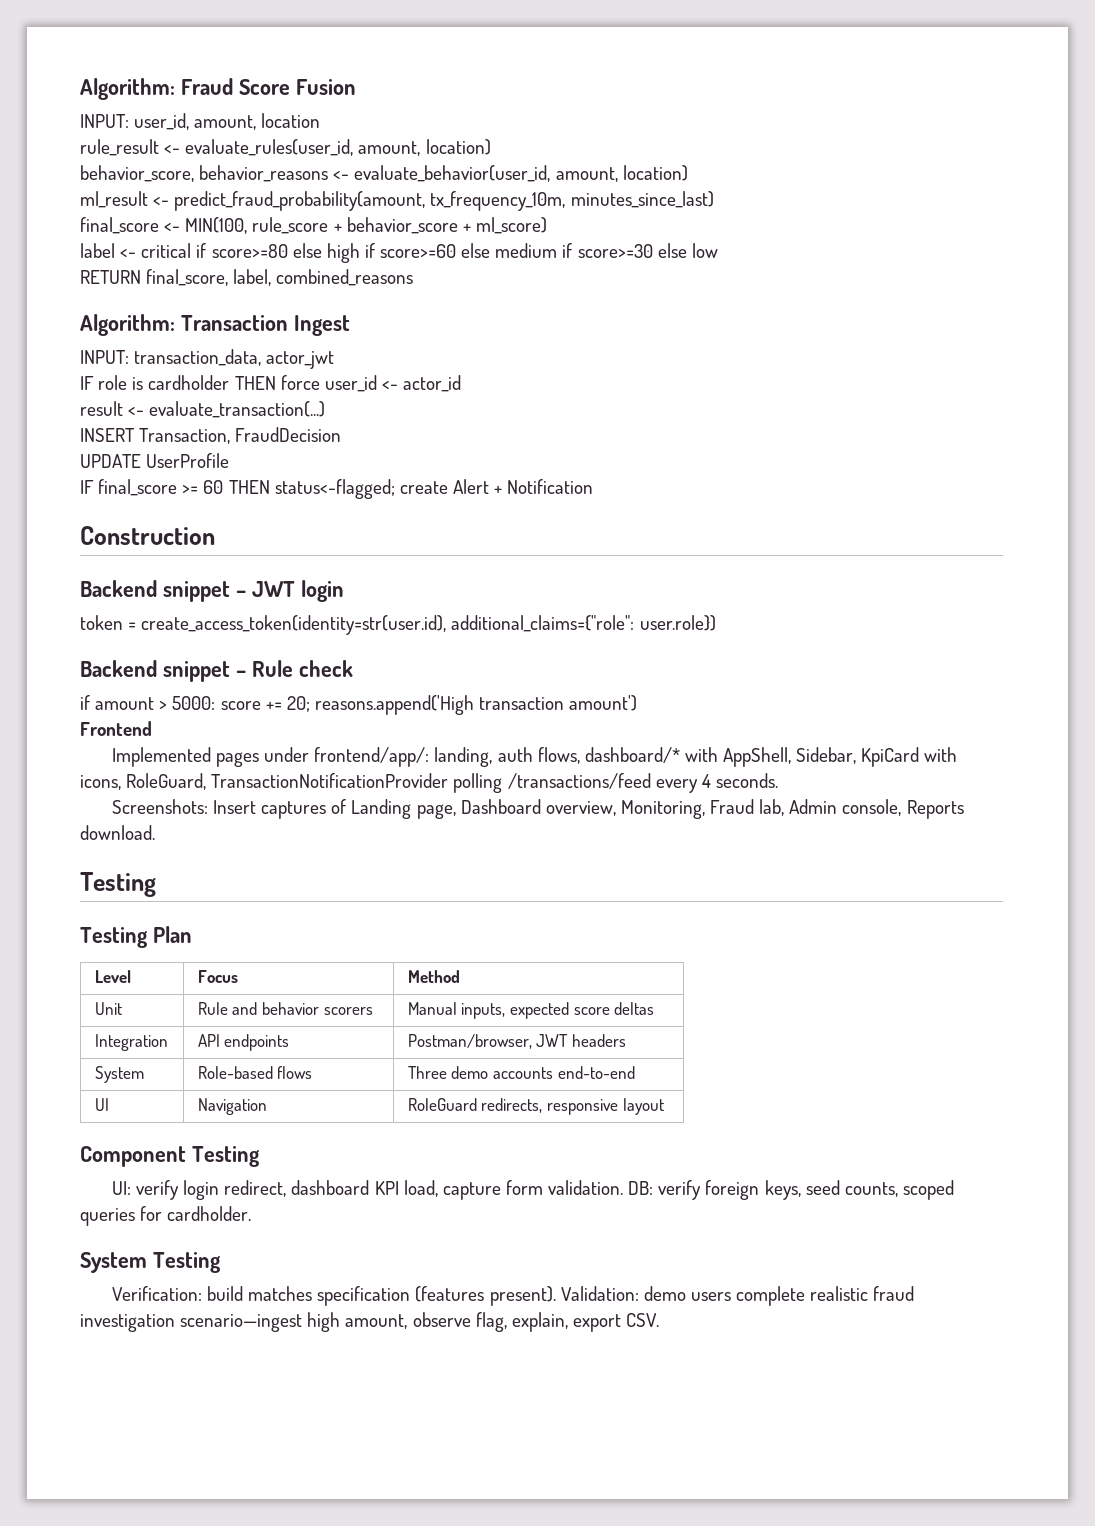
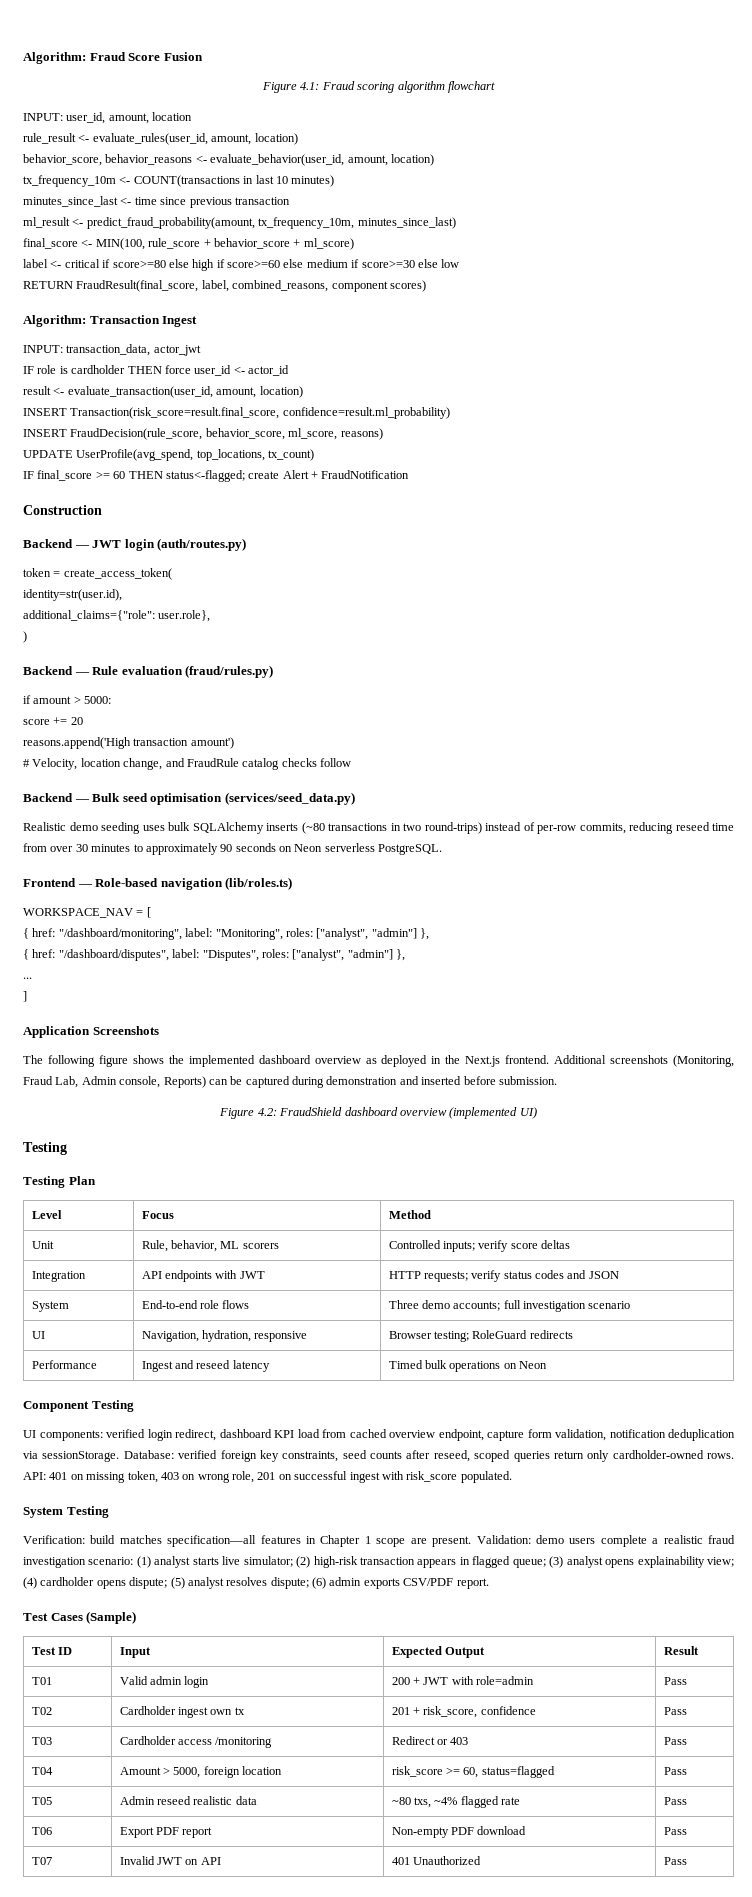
(356, 87) none -> [262,81,495,93] // Figure 4.1: Fraud scoring algorithm flowchart
(688, 173) none -> [23,175,335,187] [23,196,290,208] // tx_frequency_10m <- COUNT(transactions in last 10 minutes) // minutes_since_last <- time since previous transaction
[146,269,414,286] final_score, label, combined_reasons -> [76,280,426,292] FraudResult(final_score, label, combined_reasons, component scores)
[149,401,326,418] [80,427,342,444] [80,453,230,468] evaluate_transaction(...) // INSERT Transaction, FraudDecision // UPDATE UserProfile -> [67,386,303,398] [23,407,450,419] [23,428,383,440] [23,449,315,461] evaluate_transaction(user_id, amount, location) // INSERT Transaction(risk_score=result.final_score, confidence=result.ml_probability) // INSERT FraudDecision(rule_score, behavior_score, ml_score, reasons) // UPDATE UserProfile(avg_spend, top_locations, tx_count)
[507,479,594,494] Notification -> [321,470,410,479] FraudNotification
[162,581,246,602] snippet – -> [74,545,90,548] —
(344, 591) none -> [157,538,247,551] (auth/routes.py)
[141,615,717,635] [80,660,353,682] create_access_token(identity=str(user.id), additional_claims={"role": user.role}) // Backend snippet – Rule check -> [63,568,172,580] [23,589,122,601] [23,610,211,622] [23,631,27,643] [23,665,274,678] create_access_token( // identity=str(user.id), // additional_claims={"role": user.role}, // ) // Backend — Rule evaluation (fraud/rules.py)
(216, 703) none -> (112, 700) //
[286,696,310,712] 20; -> [70,717,83,725] 20 //
[80,721,152,736] [111,747,958,767] [80,773,778,793] [111,799,964,819] [80,825,155,840] Frontend // Implemented pages under frontend/app/: landing, auth flows, dashboard/* with AppShell, Sidebar, KpiCard with icons, RoleGuard, TransactionNotificationProvider polling /transactions/feed every 4 seconds. // Screenshots: Insert captures of Landing page, Dashboard overview, Monitoring, Fraud lab, Admin console, Reports download. -> [23,758,351,770] [23,792,355,805] [23,822,734,834] [23,843,443,855] [23,877,293,890] [23,907,151,918] [23,928,429,940] [23,949,405,961] [23,977,32,979] [23,991,27,1002] [23,1026,159,1038] [23,1055,734,1067] [23,1076,557,1088] [219,1107,537,1119] # Velocity, location change, and FraudRule catalog checks follow // Backend — Bulk seed optimisation (services/seed_data.py) // Realistic demo seeding uses bulk SQLAlchemy inserts (~80 transactions in two round-trips) instead of per-row commits, reducing reseed time from over 30 minutes to approximately 90 seconds on Neon serverless PostgreSQL. // Frontend — Role-based navigation (lib/roles.ts) // WORKSPACE_NAV = [ // { href: "/dashboard/monitoring", label: "Monitoring", roles: ["analyst", "admin"] }, // { href: "/dashboard/disputes", label: "Disputes", roles: ["analyst", "admin"] }, // ... // ] // Application Screenshots // The following figure shows the implemented dashboard overview as deployed in the Next.js frontend. Additional screenshots (Monitoring, Fraud Lab, Admin console, Reports) can be captured during demonstration and inserted before submission. // Figure 4.2: FraudShield dashboard overview (implemented UI)
[197,1002,373,1015] [407,1002,570,1019] Rule and behavior scorers | Manual inputs, expected -> [141,1240,279,1252] [388,1240,509,1252] Rule, behavior, ML scorers | Controlled inputs; verify
[407,1034,627,1049] | Postman/browser, JWT headers -> [215,1270,265,1279] [388,1270,619,1282] with JWT | HTTP requests; verify status codes and JSON
[197,1066,273,1079] Role-based -> [141,1300,219,1309] End-to-end role
[493,1066,635,1079] [94,1098,109,1111] [197,1098,267,1115] [407,1098,664,1115] accounts end-to-end // UI | Navigation | RoleGuard redirects, responsive layout -> [453,1300,631,1312] [31,1331,45,1339] [141,1330,308,1342] [388,1330,573,1342] [31,1360,97,1369] [141,1360,270,1372] [388,1360,548,1372] accounts; full investigation scenario // UI | Navigation, hydration, responsive | Browser testing; RoleGuard redirects // Performance | Ingest and reseed latency | Timed bulk operations on Neon
[111,1180,180,1200] UI: verify -> [23,1429,145,1441] UI components: verified
[403,1180,954,1200] [80,1206,252,1226] load, capture form validation. DB: verify foreign keys, seed counts, scoped queries for cardholder. -> [297,1429,735,1441] [23,1450,734,1462] [23,1471,512,1483] load from cached overview endpoint, capture form validation, notification deduplication via sessionStorage. Database: verified foreign key constraints, seed counts after reseed, scoped queries return only cardholder-owned rows. API: 401 on missing token, 403 on wrong role, 201 on successful ingest with risk_score populated.
[317,1286,556,1306] specification (features present). -> [167,1535,472,1547] specification—all features in Chapter 1 scope are present.
(806, 1296) none -> [652,1538,659,1544] a
[180,1312,660,1332] scenario—ingest high amount, observe flag, explain, export CSV. -> [88,1556,735,1568] [23,1577,489,1589] [23,1611,137,1624] [31,1647,72,1655] [119,1647,151,1658] [391,1646,485,1658] [663,1646,699,1655] [31,1677,52,1685] [119,1676,210,1688] [391,1676,535,1685] [663,1677,687,1685] [31,1707,52,1715] [119,1706,245,1718] [391,1706,536,1718] [663,1707,687,1715] [31,1737,52,1745] [119,1736,273,1748] [391,1736,469,1745] [663,1737,687,1745] [31,1767,53,1775] [119,1766,283,1778] [391,1766,555,1778] [663,1767,687,1775] [31,1797,52,1805] [119,1796,257,1805] [391,1796,521,1808] [663,1797,687,1805] [31,1827,52,1835] [119,1827,213,1838] [391,1826,527,1838] [663,1827,687,1835] [31,1857,52,1865] [119,1856,221,1865] [391,1856,481,1865] [663,1857,687,1865] scenario: (1) analyst starts live simulator; (2) high-risk transaction appears in flagged queue; (3) analyst opens explainability view; (4) cardholder opens dispute; (5) analyst resolves dispute; (6) admin exports CSV/PDF report. // Test Cases (Sample) // Test ID | Input | Expected Output | Result // T01 | Valid admin login | 200 + JWT with role=admin | Pass // T02 | Cardholder ingest own tx | 201 + risk_score, confidence | Pass // T03 | Cardholder access /monitoring | Redirect or 403 | Pass // T04 | Amount > 5000, foreign location | risk_score >= 60, status=flagged | Pass // T05 | Admin reseed realistic data | ~80 txs, ~4% flagged rate | Pass // T06 | Export PDF report | Non-empty PDF download | Pass // T07 | Invalid JWT on API | 401 Unauthorized | Pass

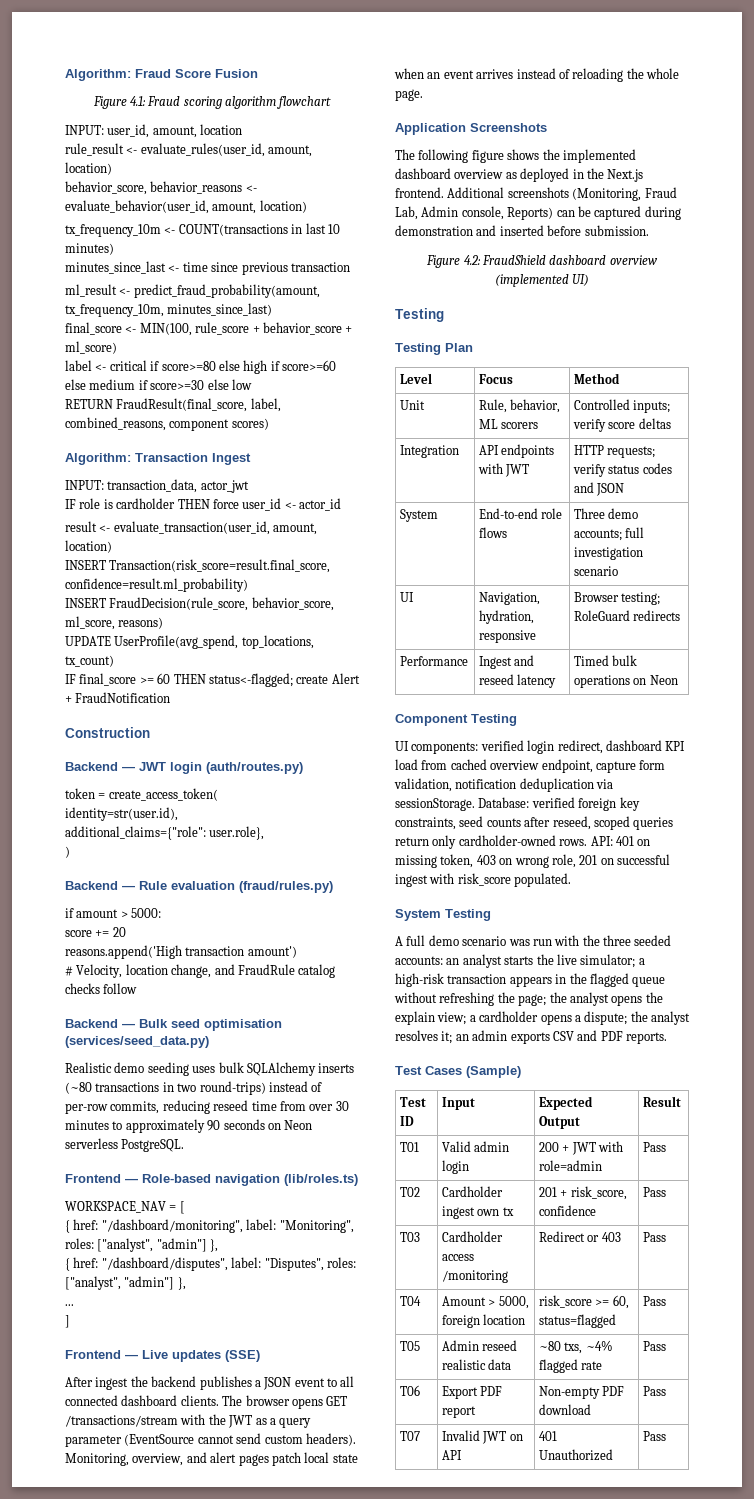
(27, 996) none -> [65,1350,260,1362] [65,1376,355,1390] [65,1395,348,1409] [65,1414,312,1428] [65,1433,356,1447] [65,1452,358,1466] [394,68,679,82] [395,89,423,101] // Frontend — Live updates (SSE) // After ingest the backend publishes a JSON event to all connected dashboard clients. The browser opens GET /transactions/stream with the JWT as a query parameter (EventSource cannot send custom headers). Monitoring, overview, and alert pages patch local state when an event arrives instead of reloading the whole page.
[23,1535,735,1547] [23,1556,151,1568] Verification: build matches specification—all features in Chapter 1 scope are present. Validation: demo users complete a realistic fraud investigation scenario: (1) -> [395,935,672,946] [395,956,460,965] A full demo scenario was run with the three seeded accounts: an
(219, 1561) none -> [536,954,554,965] the
[296,1556,311,1568] (2) -> [638,958,645,965] a
[472,1556,735,1568] [23,1577,489,1589] flagged queue; (3) analyst opens explainability view; (4) cardholder opens dispute; (5) analyst resolves dispute; (6) admin exports CSV/PDF report. -> [569,973,666,987] [394,992,663,1006] [395,1011,690,1025] [395,1030,667,1044] the flagged queue without refreshing the page; the analyst opens the explain view; a cardholder opens a dispute; the analyst resolves it; an admin exports CSV and PDF reports.

